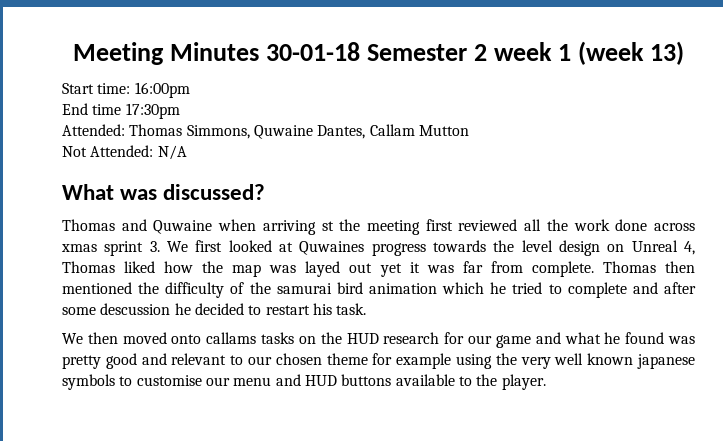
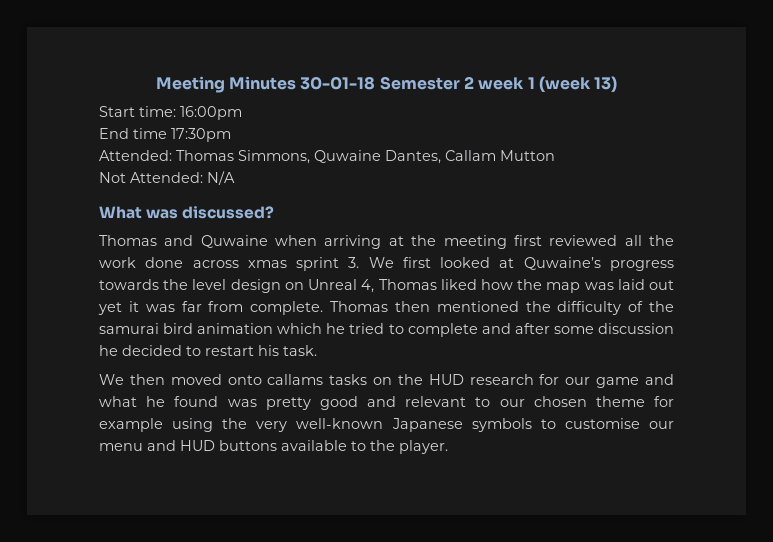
[321,221,334,231] st -> [388,236,404,246] at
[299,241,365,255] Quwaines -> [523,257,601,270] Quwaine’s
[305,261,341,277] layed -> [617,279,645,290] laid
[100,303,171,315] descussion -> [597,323,674,334] discussion
[554,353,695,369] well known japanese -> [296,418,463,432] well-known Japanese

